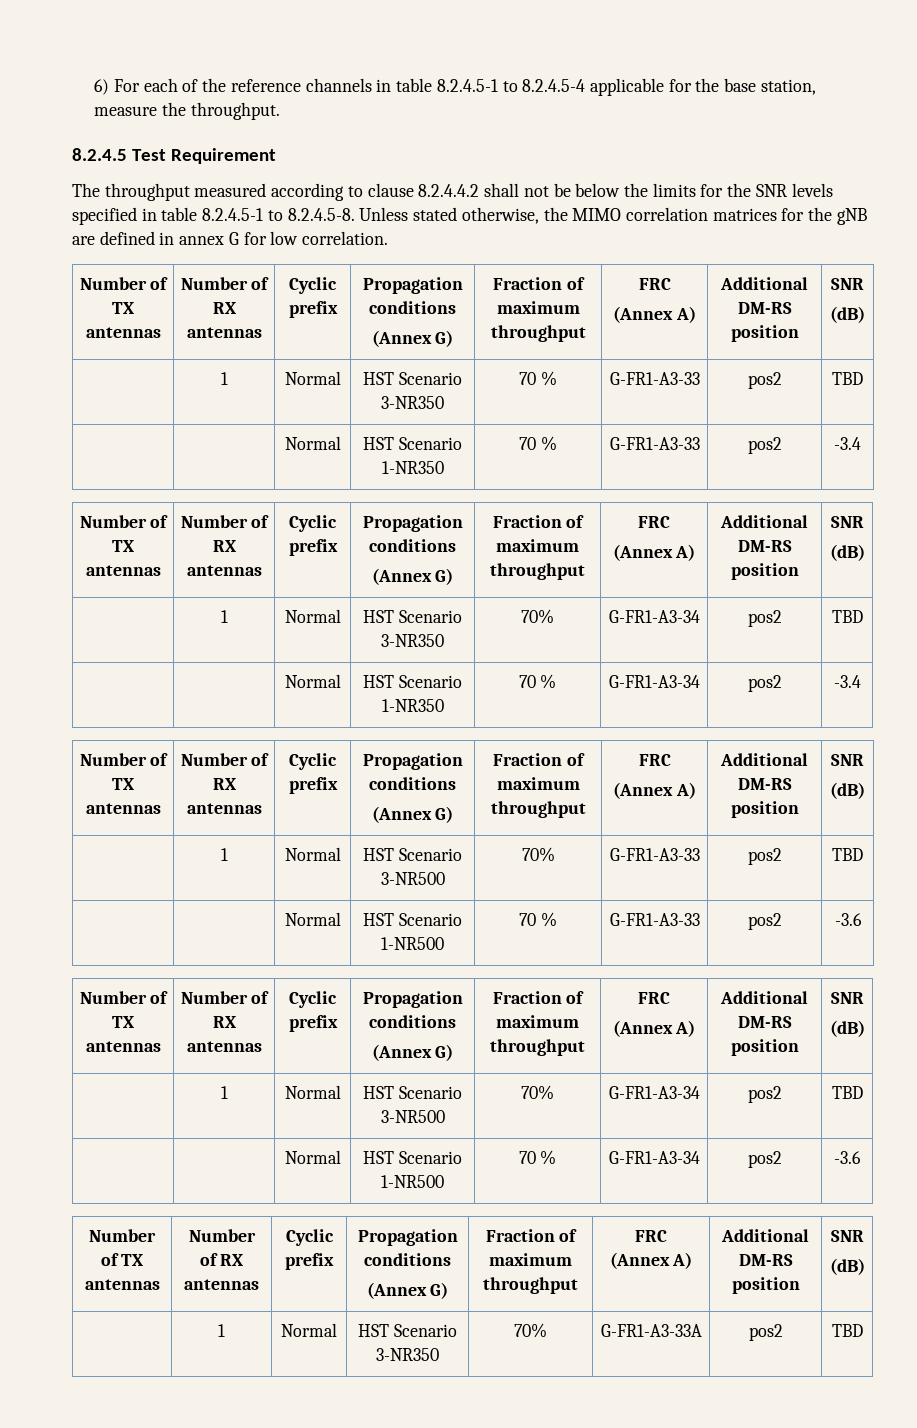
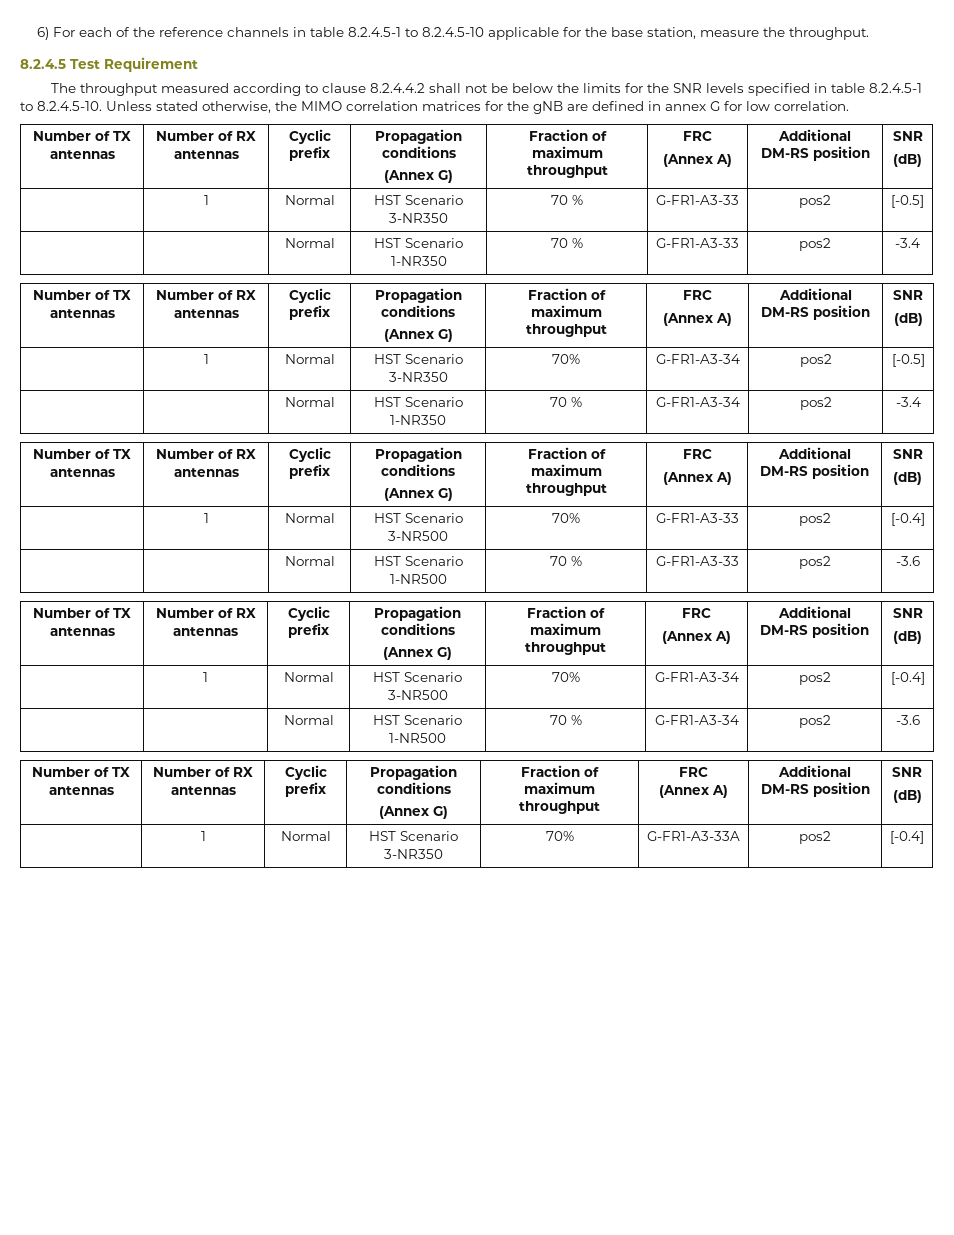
[522,79,586,92] 8.2.4.5-4 -> [422,27,485,37] 8.2.4.5-10
[287,208,355,221] 8.2.4.5-8. -> [37,101,102,111] 8.2.4.5-10.
[832,372,863,385] TBD -> [891,195,924,208] [-0.5]
[831,610,863,623] TBD -> [891,354,925,367] [-0.5]
[832,848,863,861] TBD -> [890,513,925,526] [-0.4]
[831,1086,863,1099] TBD -> [890,672,925,685] [-0.4]
[831,1324,863,1337] TBD -> [890,831,924,844] [-0.4]

